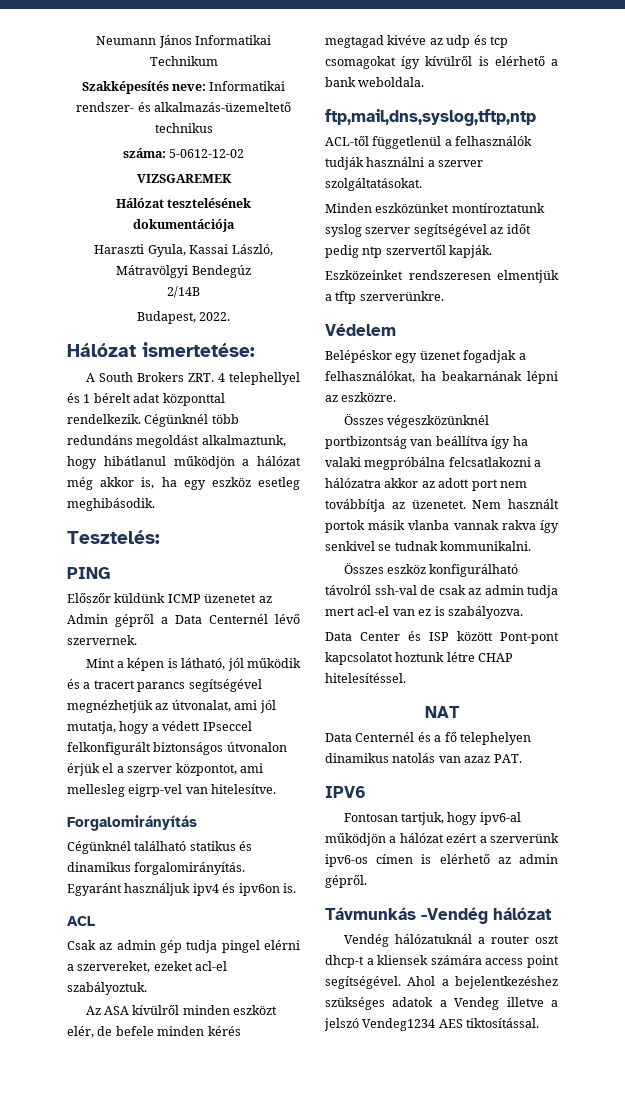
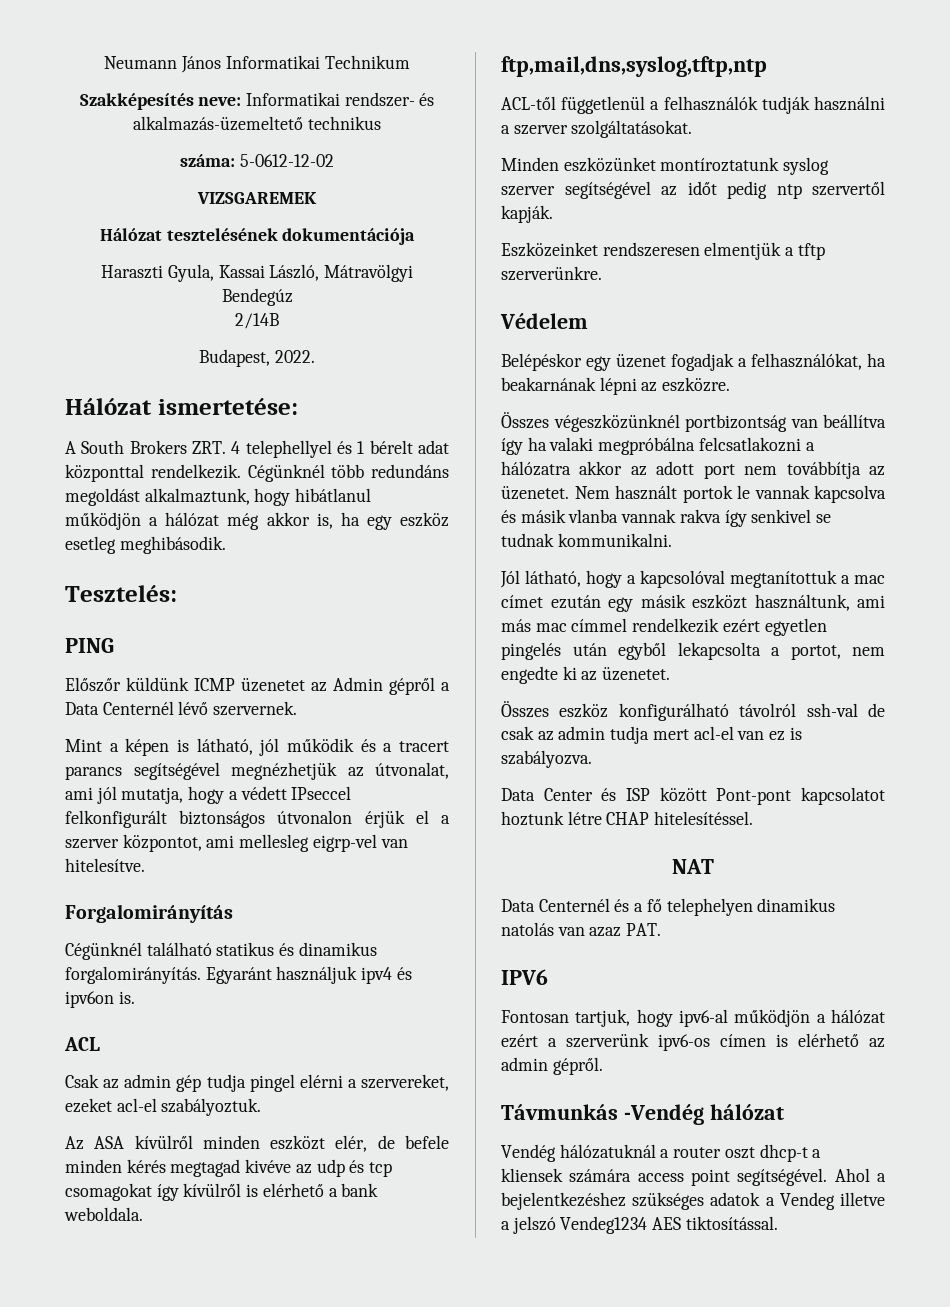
(365, 526) none -> [737,485,886,503] [501,510,516,523] le vannak kapcsolva és
(532, 546) none -> [500,570,885,588] [501,594,885,612] [501,618,827,636] [501,642,885,660] [501,666,671,684] // Jól látható, hogy a kapcsolóval megtanítottuk a mac címet ezután egy másik eszközt használtunk, ami más mac címmel rendelkezik ezért egyetlen pingelés után egyből lekapcsolta a portot, nem engedte ki az üzenetet.

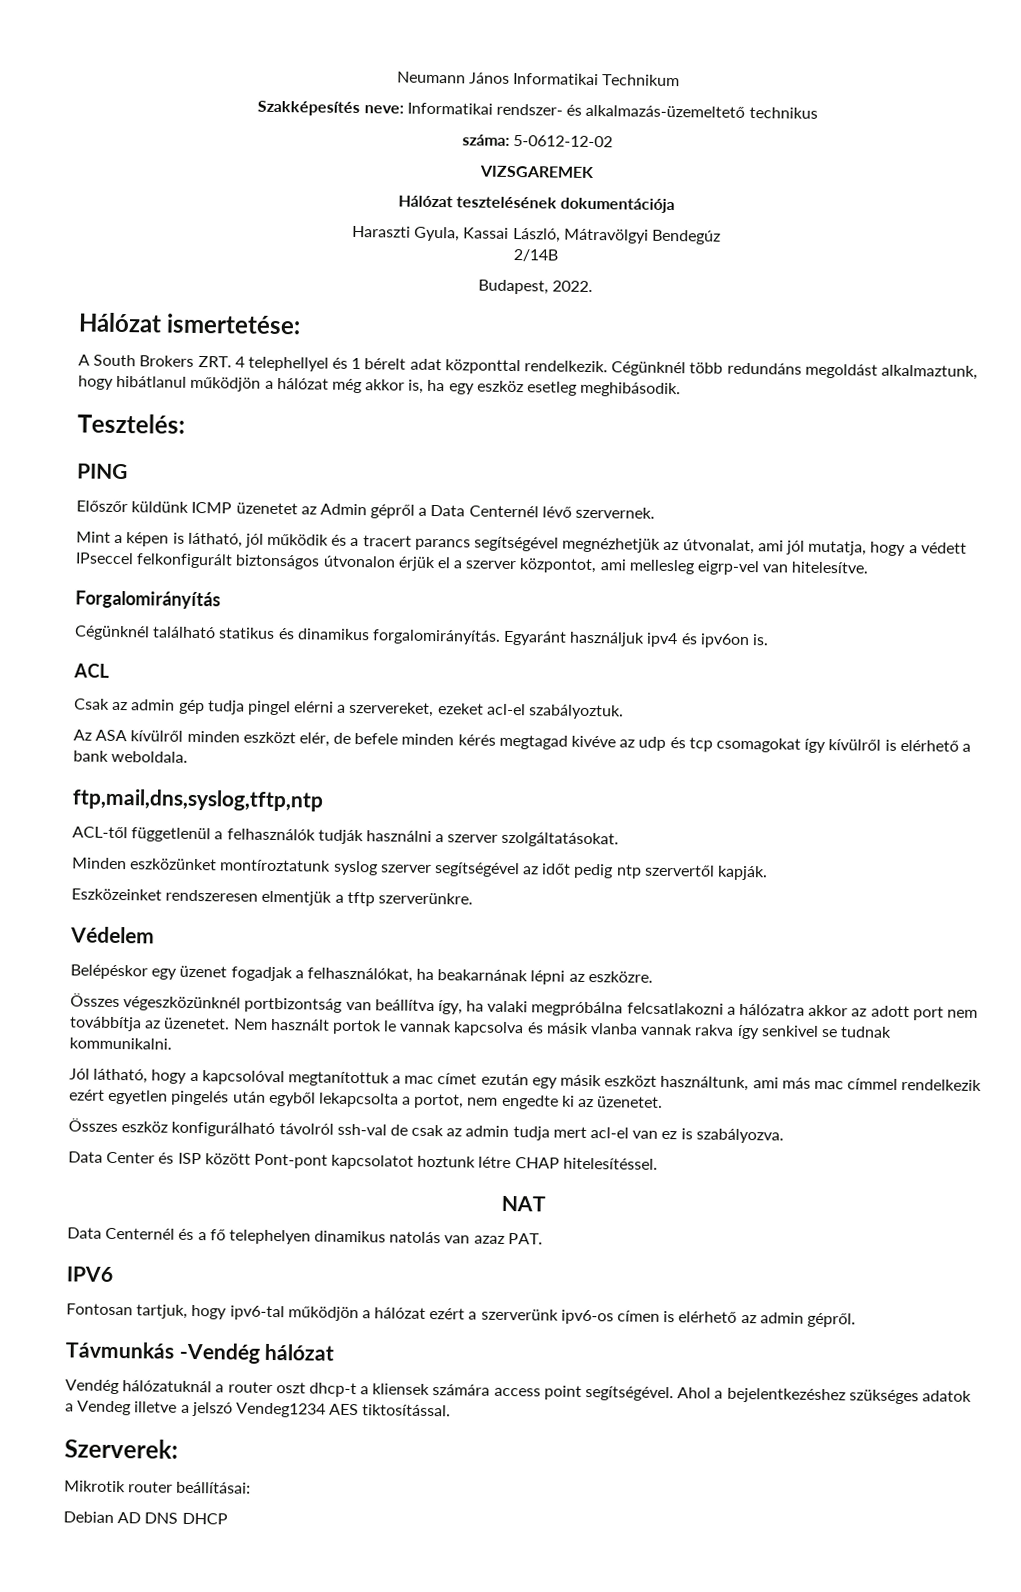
[501,438,523,455] így -> [437,1000,463,1015] így,
[679,1009,728,1027] ipv6-al -> [229,1305,285,1321] ipv6-tal
(778, 1223) none -> [64,1438,178,1459] [64,1480,252,1494] [63,1511,228,1525] // Szerverek: // Mikrotik router beállításai: // Debian AD DNS DHCP

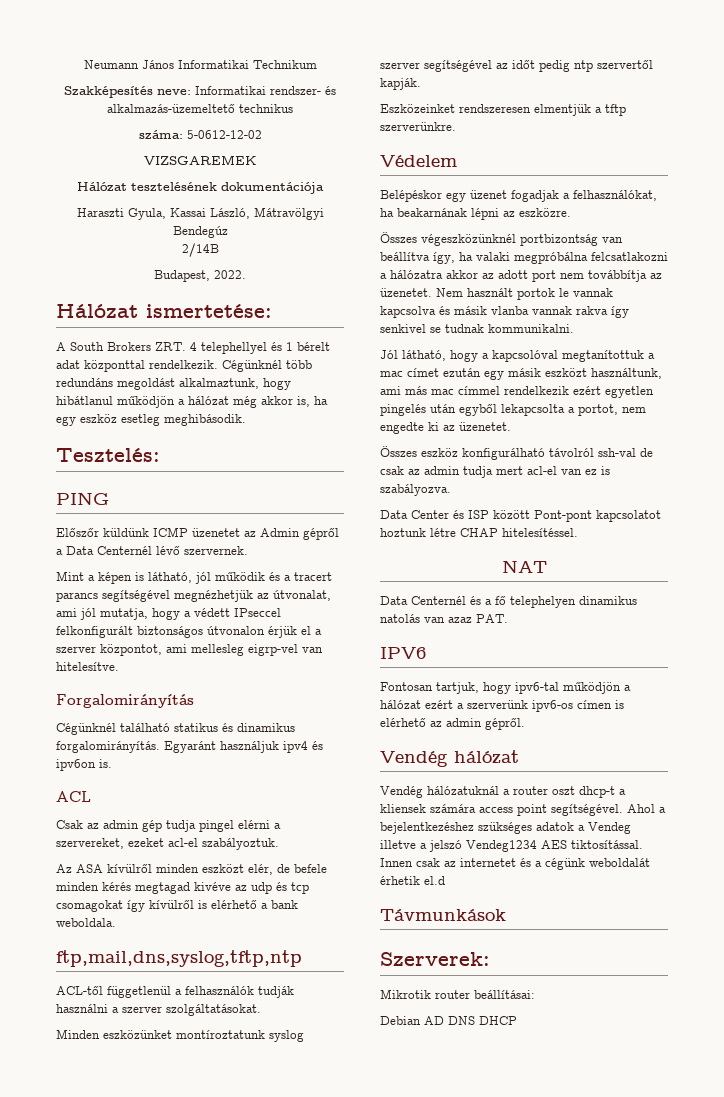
[65,1341,260,1364] Távmunkás -Vendég -> [380,751,448,767] Vendég
(452, 1410) none -> [380,858,650,870] [380,876,445,885] [380,909,506,921] Innen csak az internetet és a cégünk weboldalát érhetik el.d // Távmunkások

